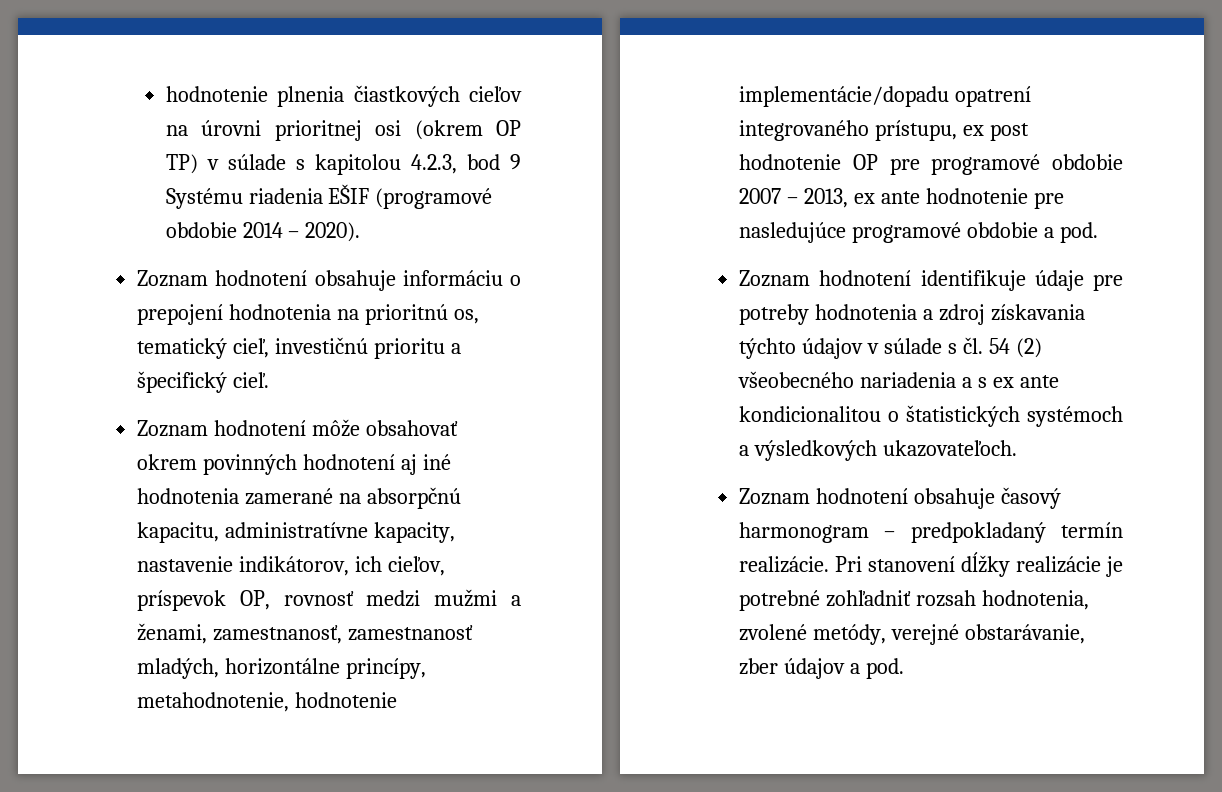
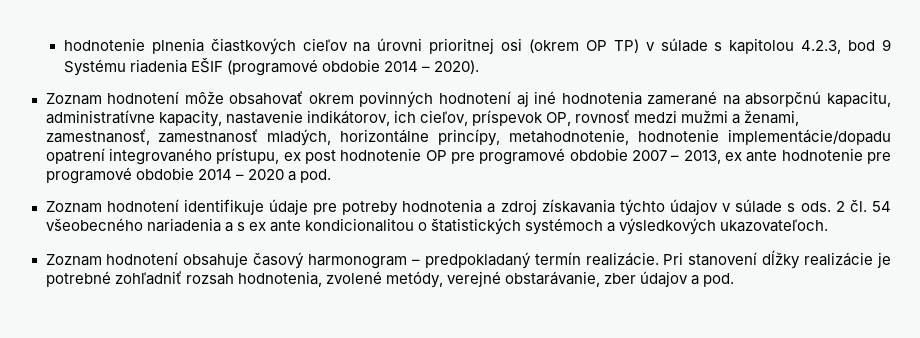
[137,270,521,291] [137,304,479,325] [137,337,461,359] [137,371,270,393] // Zoznam hodnotení obsahuje informáciu o prepojení hodnotenia na prioritnú os, tematický cieľ, investičnú prioritu a špecifický cieľ. -> (480, 67) none
[739,222,1039,243] nasledujúce programové obdobie -> [45,167,284,184] programové obdobie 2014 – 2020
(957, 348) none -> [800,201,845,212] ods. 2
[1015,338,1042,358] (2) -> (892, 206) none

